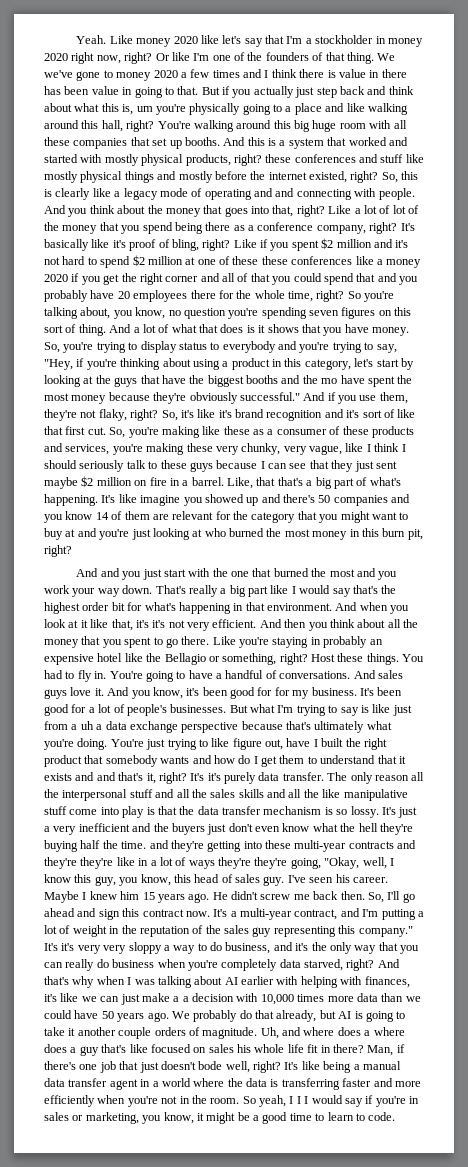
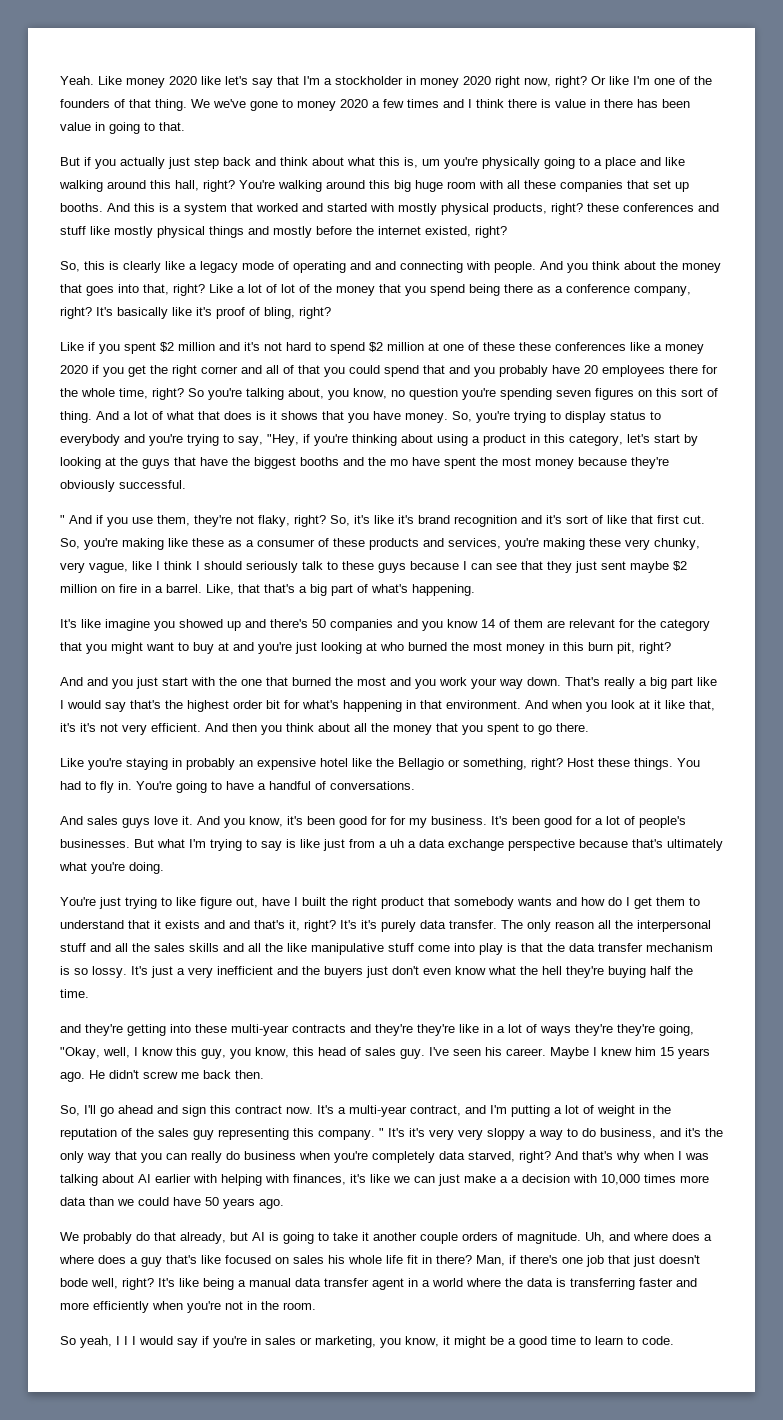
(199, 90) none -> (185, 126) //
(379, 177) none -> (507, 232) //
(231, 245) none -> (331, 313) //
[239,392,300,401] successful." -> [119,480,186,489] [60,515,65,524] successful. // "
(98, 500) none -> (475, 590) //
(210, 640) none -> (589, 727) //
(351, 675) none -> (415, 785) //
(108, 744) none -> (164, 868) //
(147, 845) none -> (89, 993) //
(365, 895) none -> (264, 1074) //
[358,926,413,937] company." -> [318,1128,384,1140] company. "
(169, 1017) none -> (284, 1204) //
(240, 1101) none -> (316, 1306) //

